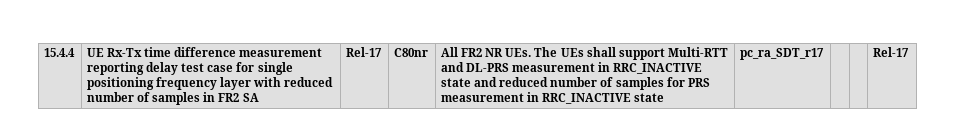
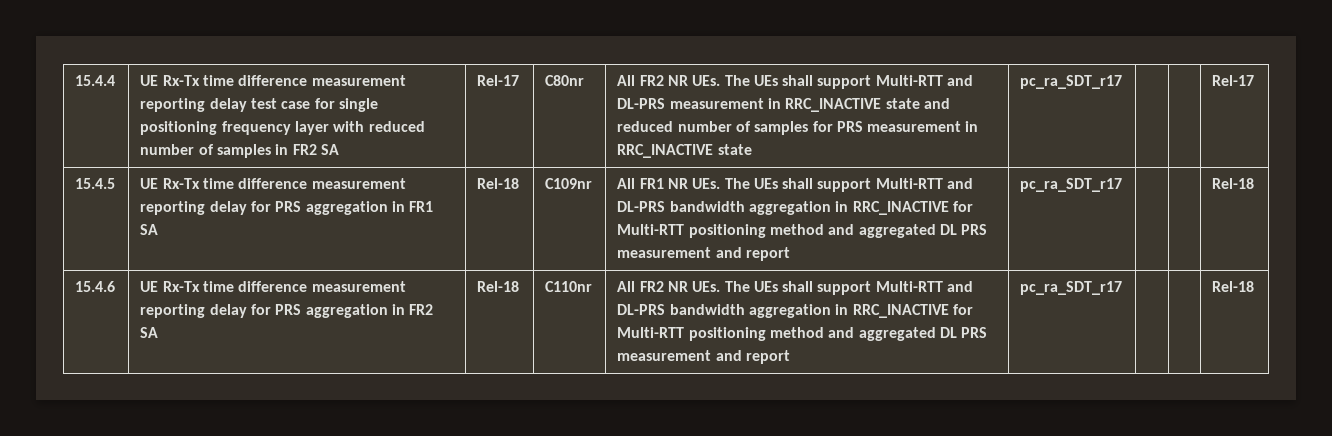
(910, 52) none -> [75,178,116,189] [140,178,406,189] [140,201,434,215] [140,224,159,235] [477,178,520,189] [545,178,593,189] [617,178,974,192] [617,201,973,215] [617,224,988,238] [617,247,790,261] [1020,178,1123,192] [1212,178,1255,189] [75,281,116,292] [140,281,406,292] [140,304,434,318] [140,327,159,338] [477,281,520,292] [545,281,593,292] [617,281,974,295] [617,304,973,318] [617,327,988,341] [617,350,790,364] [1020,281,1123,295] [1212,281,1255,292] // 15.4.5 | UE Rx-Tx time difference measurement reporting delay for PRS aggregation in FR1 SA | Rel-18 | C109nr | All FR1 NR UEs. The UEs shall support Multi-RTT and DL-PRS bandwidth aggregation in RRC_INACTIVE for Multi-RTT positioning method and aggregated DL PRS measurement and report | pc_ra_SDT_r17 | | | Rel-18 // 15.4.6 | UE Rx-Tx time difference measurement reporting delay for PRS aggregation in FR2 SA | Rel-18 | C110nr | All FR2 NR UEs. The UEs shall support Multi-RTT and DL-PRS bandwidth aggregation in RRC_INACTIVE for Multi-RTT positioning method and aggregated DL PRS measurement and report | pc_ra_SDT_r17 | | | Rel-18

